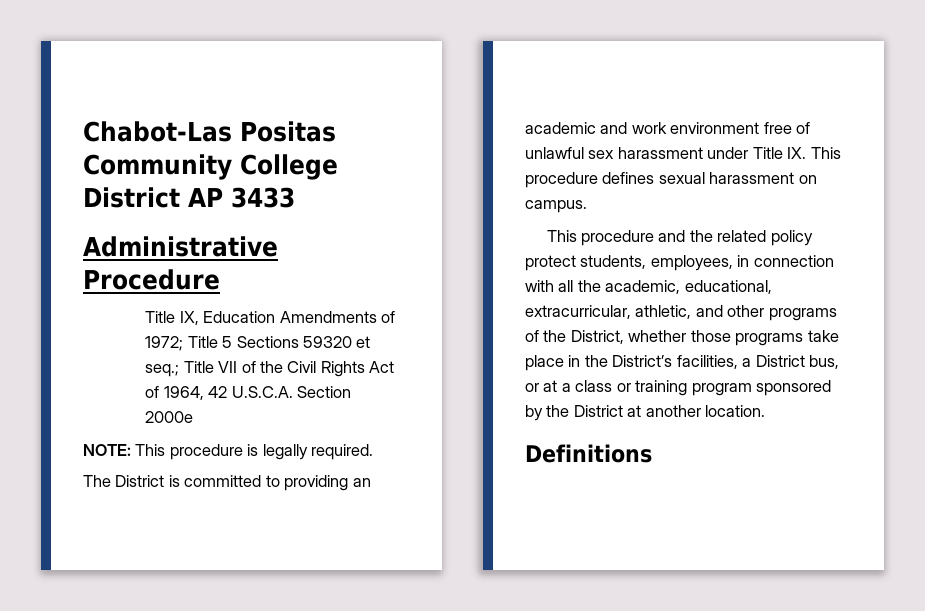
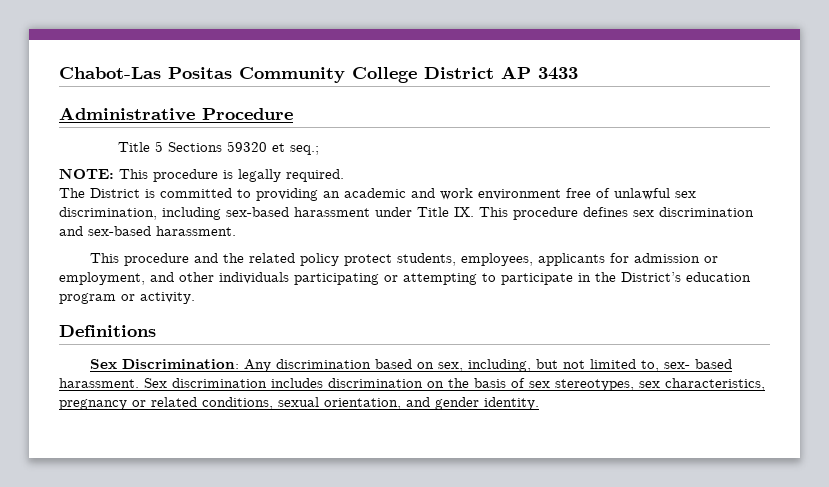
[179,311,395,325] [145,336,218,351] IX, Education Amendments of 1972; Title -> (151, 147) none
[183,361,395,377] [145,386,351,400] [145,411,194,423] Title VII of the Civil Rights Act of 1964, 42 U.S.C.A. Section 2000e -> (320, 150) none
(615, 154) none -> [59,207,289,220] discrimination, including sex-based
[658,172,817,184] [525,200,587,213] sexual harassment on campus. -> [633,207,754,217] [59,226,236,236] sex discrimination and sex-based harassment.
[737,255,834,267] [525,280,772,294] [525,305,837,321] [525,330,839,346] [525,355,840,371] [525,380,832,396] [525,405,766,421] [525,444,652,463] in connection with all the academic, educational, extracurricular, athletic, and other programs of the District, whether those programs take place in the District’s facilities, a District bus, or at a class or training program sponsored by the District at another location. // Definitions -> [538,253,719,266] [59,272,751,285] [59,292,195,304] [59,325,156,337] [90,359,733,372] [59,378,765,391] [59,397,539,410] applicants for admission or employment, and other individuals participating or attempting to participate in the District’s education program or activity. // Definitions // Sex Discrimination: Any discrimination based on sex, including, but not limited to, sex- based harassment. Sex discrimination includes discrimination on the basis of sex stereotypes, sex characteristics, pregnancy or related conditions, sexual orientation, and gender identity.

